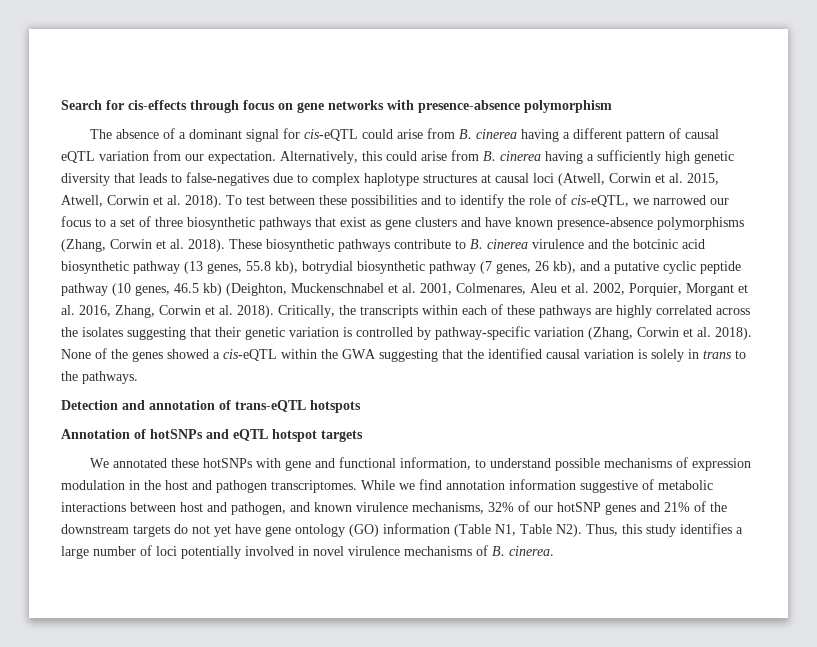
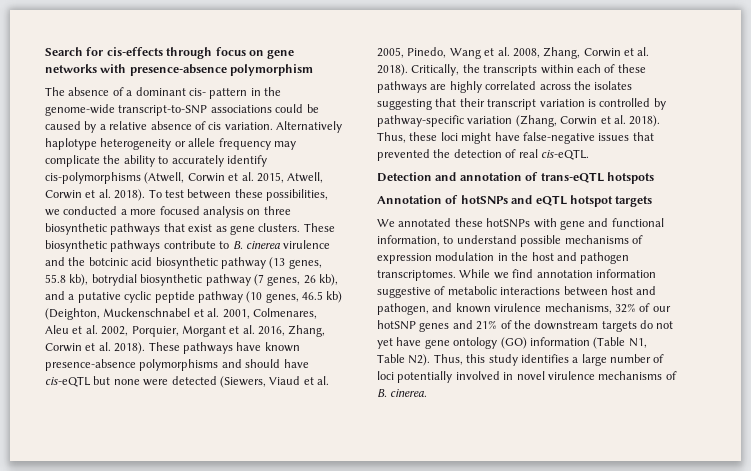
[246,128,720,142] [61,150,734,164] [61,172,554,186] signal for cis-eQTL could arise from B. cinerea having a different pattern of causal eQTL variation from our expectation. Alternatively, this could arise from B. cinerea having a sufficiently high genetic diversity that leads to false-negatives due to complex haplotype structures at causal loci -> [188,87,281,99] [45,104,319,116] [45,121,342,133] [45,138,296,150] [45,155,267,167] [45,172,141,184] cis- pattern in the genome-wide transcript-to-SNP associations could be caused by a relative absence of cis variation. Alternatively haplotype heterogeneity or allele frequency may complicate the ability to accurately identify cis-polymorphisms
[351,194,729,208] [61,216,151,227] possibilities and to identify the role of cis-eQTL, we narrowed our focus to a set of -> [266,189,328,201] [45,206,261,218] possibilities, we conducted a more focused analysis on
[415,217,744,230] [61,239,225,252] clusters and have known presence-absence polymorphisms (Zhang, Corwin et al. 2018). -> [258,223,301,232] clusters.
(274, 311) none -> [148,342,300,354] [45,359,309,371] [45,376,329,388] [377,47,650,59] [377,64,408,76] These pathways have known presence-absence polymorphisms and should have cis-eQTL but none were detected (Siewers, Viaud et al. 2005, Pinedo, Wang et al. 2008, Zhang, Corwin et al. 2018).
[245,327,285,340] genetic -> [487,99,537,110] transcript
[61,348,746,362] [61,371,138,384] None of the genes showed a cis-eQTL within the GWA suggesting that the identified causal variation is solely in trans to the pathways. -> [377,132,654,144] [377,149,589,161] Thus, these loci might have false-negative issues that prevented the detection of real cis-eQTL.

